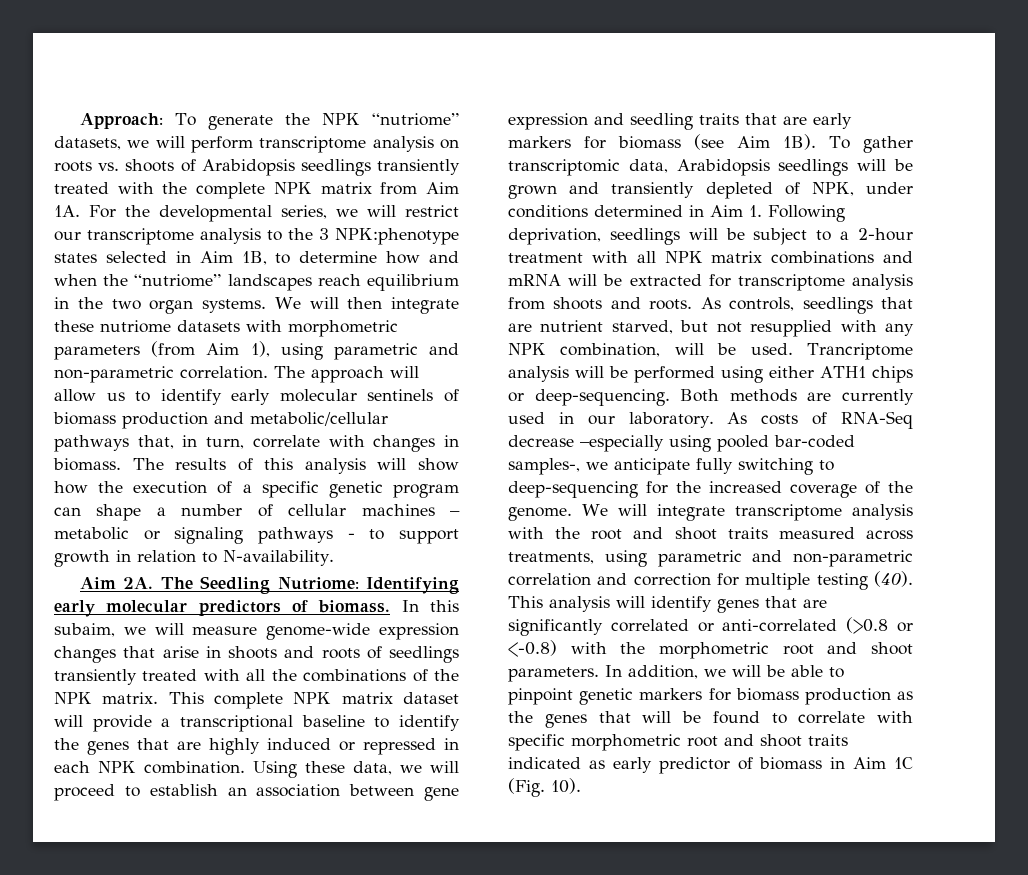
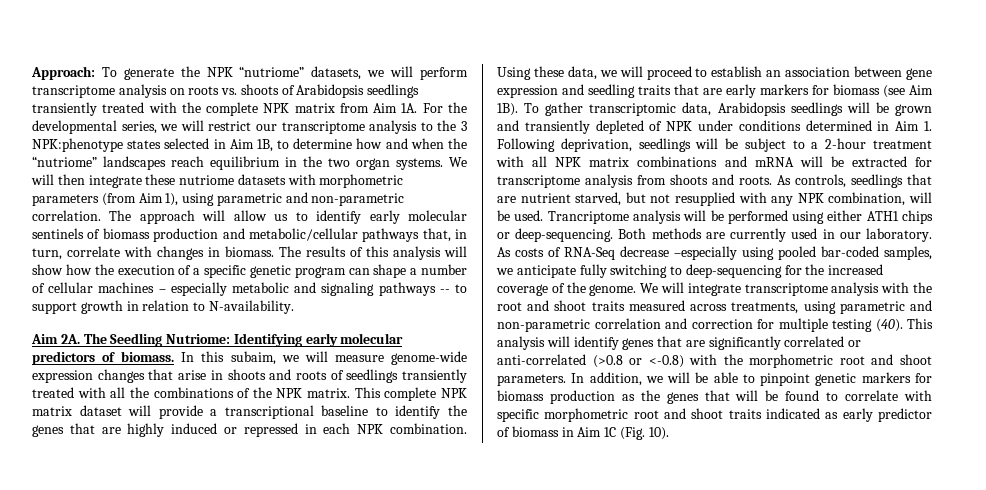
[54,527,160,540] metabolic or -> [170,282,317,296] especially metabolic and
[347,533,355,539] - -> [439,289,450,293] --
[811,182,854,196] NPK, -> [666,121,693,131] NPK
[508,458,580,475] samples-, -> [884,246,932,260] samples,

